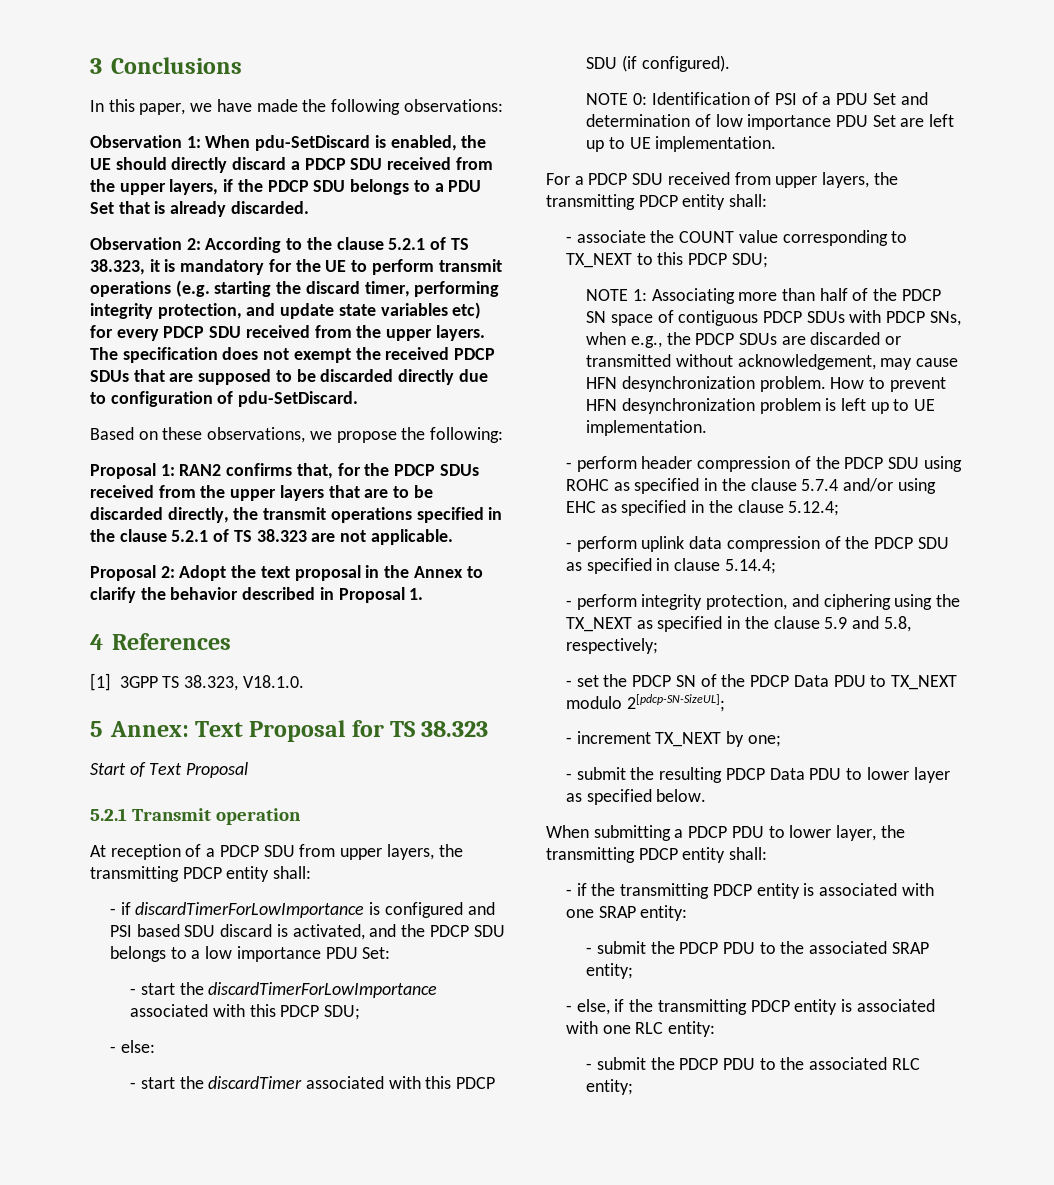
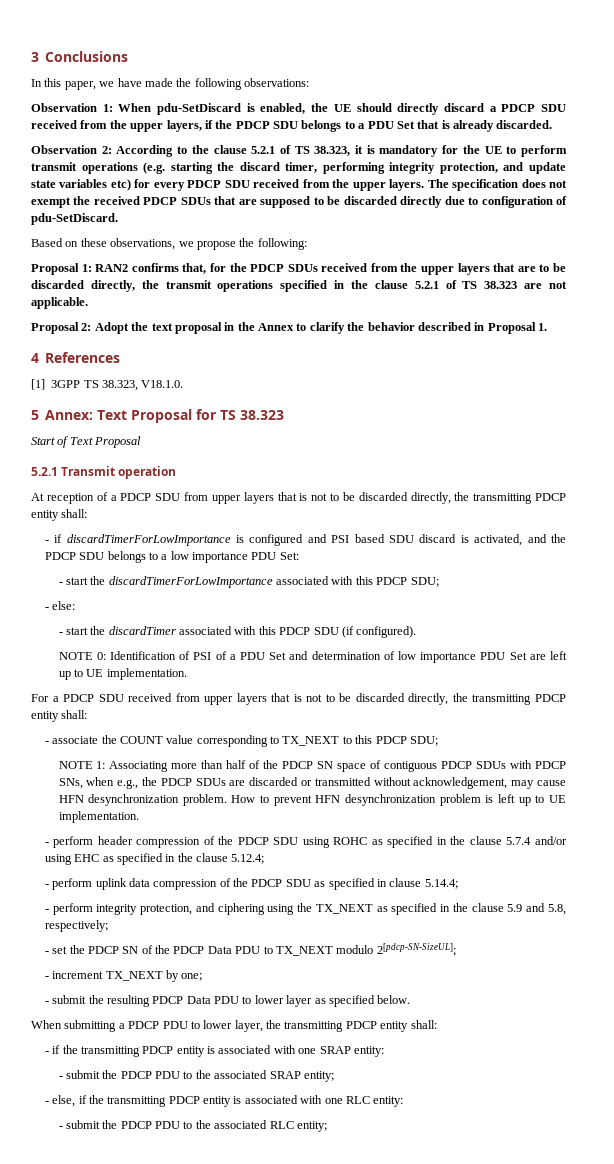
[386,844,434,860] layers, -> [243,492,451,504] layers that is not to be discarded directly,
[822,172,870,188] layers, -> [236,693,449,705] layers that is not to be discarded directly,

